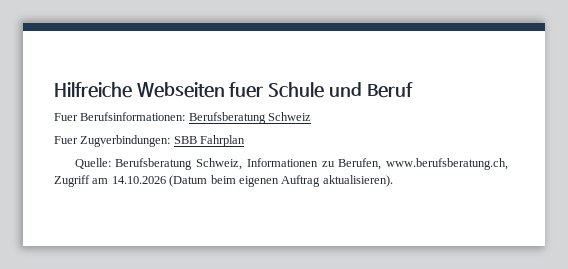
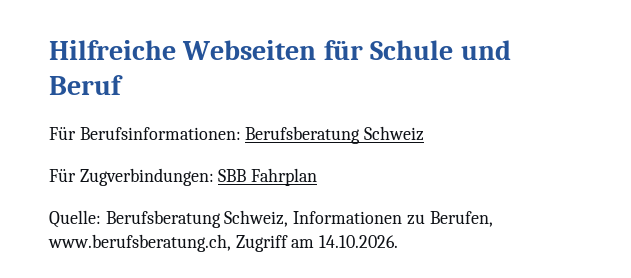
[229,82,264,98] fuer -> [323,40,363,60] für
[54,113,78,121] Fuer -> [49,127,76,140] Für
[54,136,78,144] Fuer -> [49,169,76,182] Für
[111,175,393,187] 14.10.2026 (Datum beim eigenen Auftrag aktualisieren). -> [319,235,399,248] 14.10.2026.

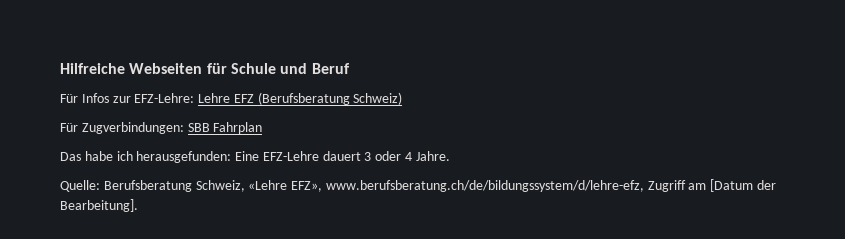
[79,126,425,144] [49,168,318,186] [49,210,493,228] [48,234,399,252] Berufsinformationen: Berufsberatung Schweiz // Für Zugverbindungen: SBB Fahrplan // Quelle: Berufsberatung Schweiz, Informationen zu Berufen, www.berufsberatung.ch, Zugriff am 14.10.2026. -> [81,92,403,105] [60,122,263,134] [60,151,450,163] [60,179,777,192] [60,199,138,212] Infos zur EFZ-Lehre: Lehre EFZ (Berufsberatung Schweiz) // Für Zugverbindungen: SBB Fahrplan // Das habe ich herausgefunden: Eine EFZ-Lehre dauert 3 oder 4 Jahre. // Quelle: Berufsberatung Schweiz, «Lehre EFZ», www.berufsberatung.ch/de/bildungssystem/d/lehre-efz, Zugriff am [Datum der Bearbeitung].

